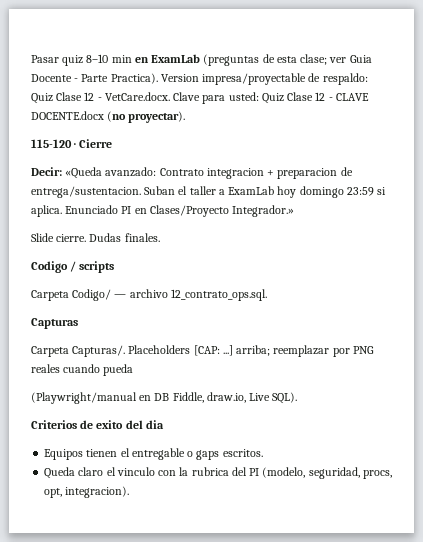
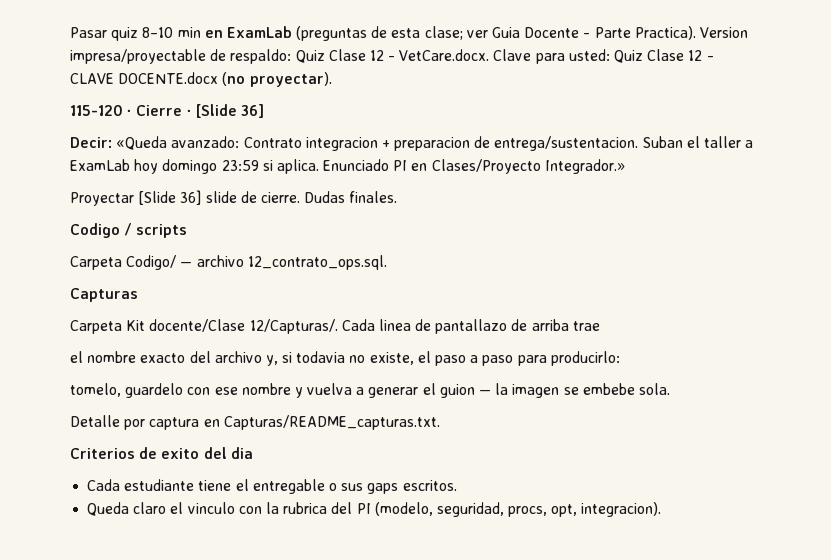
(113, 143) none -> [186,104,264,118] · [Slide 36]
[31,233,54,242] Slide -> [70,190,257,206] Proyectar [Slide 36] slide de
[72,345,374,357] [31,364,134,376] [31,392,298,404] Capturas/. Placeholders [CAP: ...] arriba; reemplazar por PNG reales cuando pueda // (Playwright/manual en DB Fiddle, draw.io, Live SQL). -> [126,319,600,334] [70,351,620,366] [70,383,670,398] [70,415,440,430] Kit docente/Clase 12/Capturas/. Cada linea de pantallazo de arriba trae // el nombre exacto del archivo y, si todavia no existe, el paso a paso para producirlo: // tomelo, guardelo con ese nombre y vuelva a generar el guion — la imagen se embebe sola. // Detalle por captura en Capturas/README_capturas.txt.
[44,449,118,460] Equipos tienen -> [87,479,232,491] Cada estudiante tiene
(194, 454) none -> [341,483,364,491] sus

